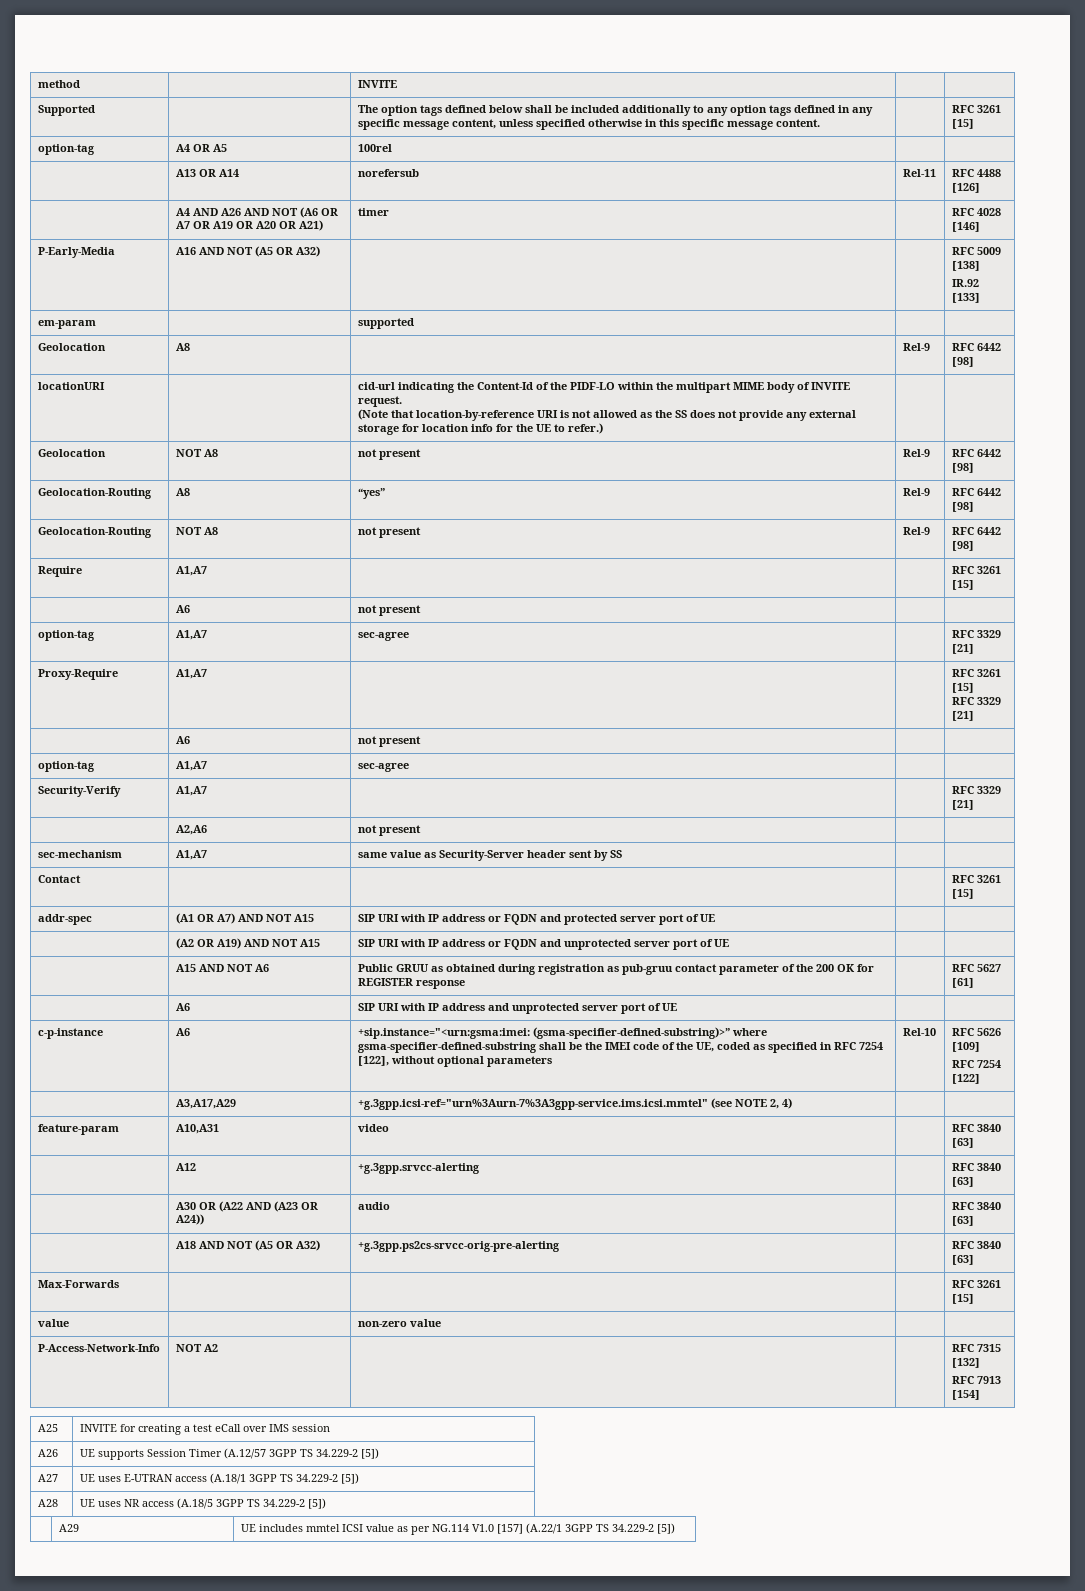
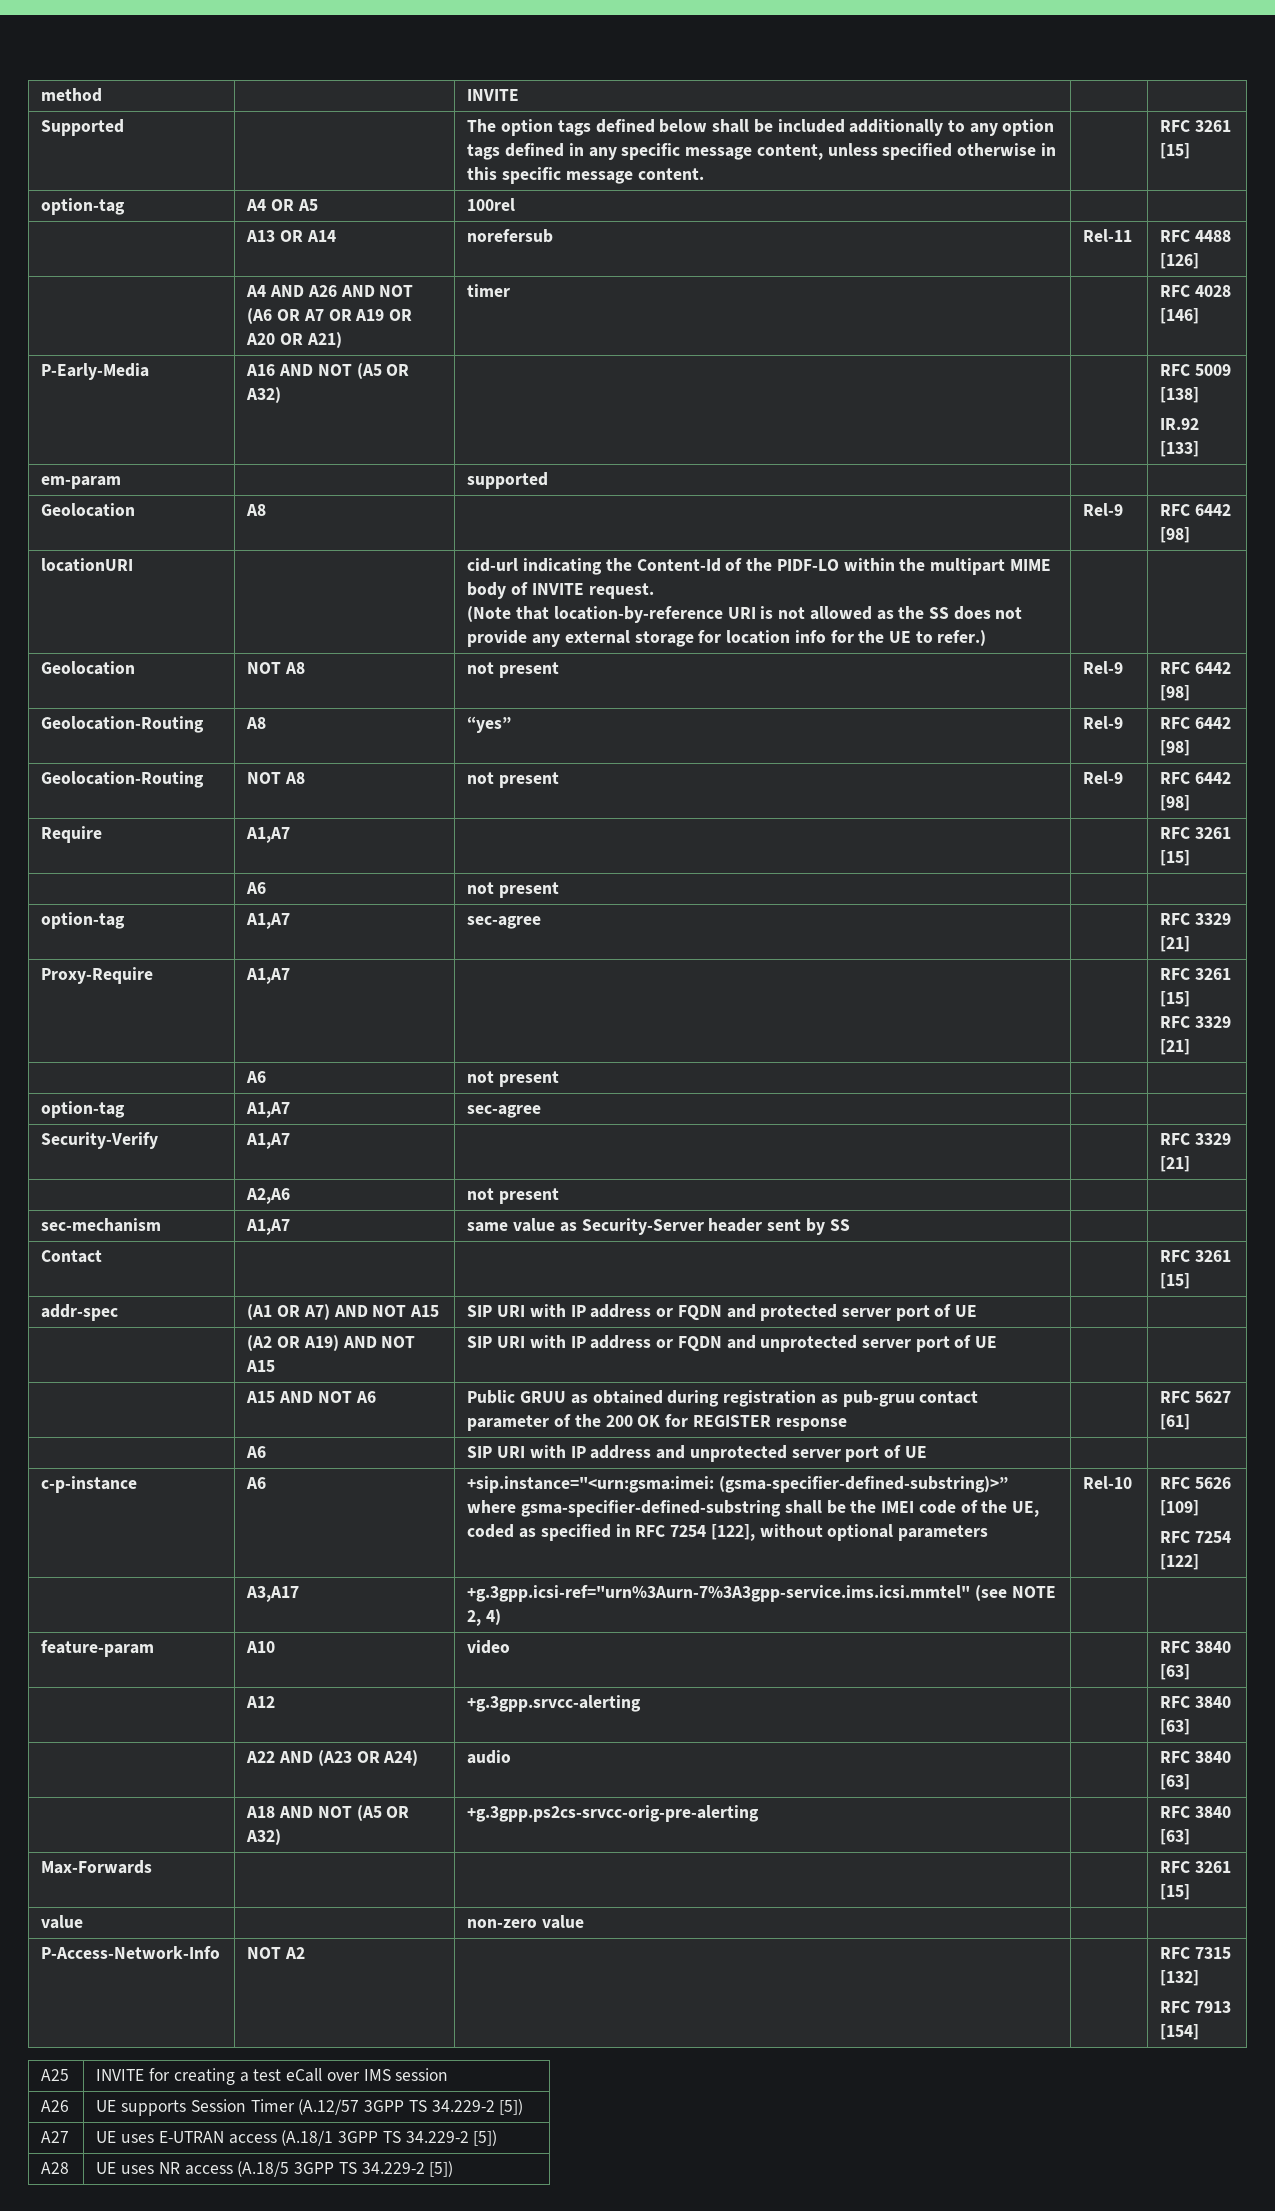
[175,1099,236,1109] A3,A17,A29 -> [246,1586,300,1602] A3,A17
[175,1124,219,1134] A10,A31 -> [246,1641,276,1653] A10
[175,1201,243,1212] A30 OR (A22 -> [246,1751,276,1763] A22
[175,1214,204,1225] A24)) -> [383,1750,419,1766] A24)
[58,1524,79,1532] [240,1523,675,1535] // | A29 | UE includes mmtel ICSI value as per NG.114 V1.0 [157] (A.22/1 3GPP TS 34.229-2 [5]) -> (454, 2169) none

